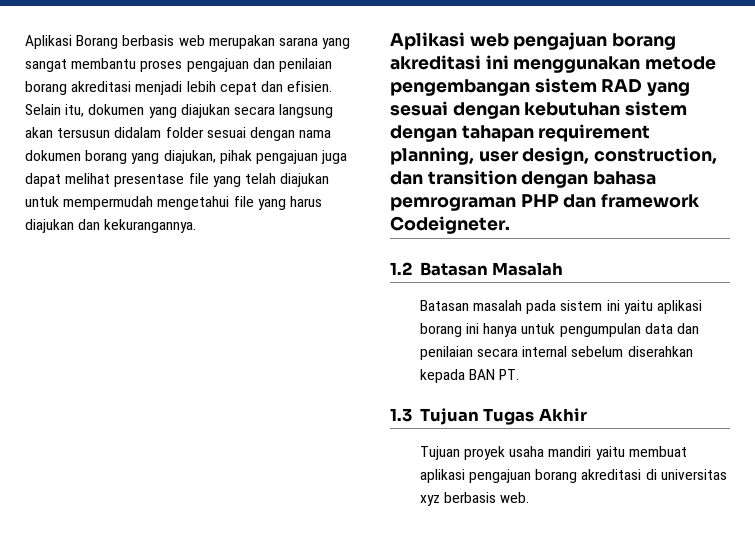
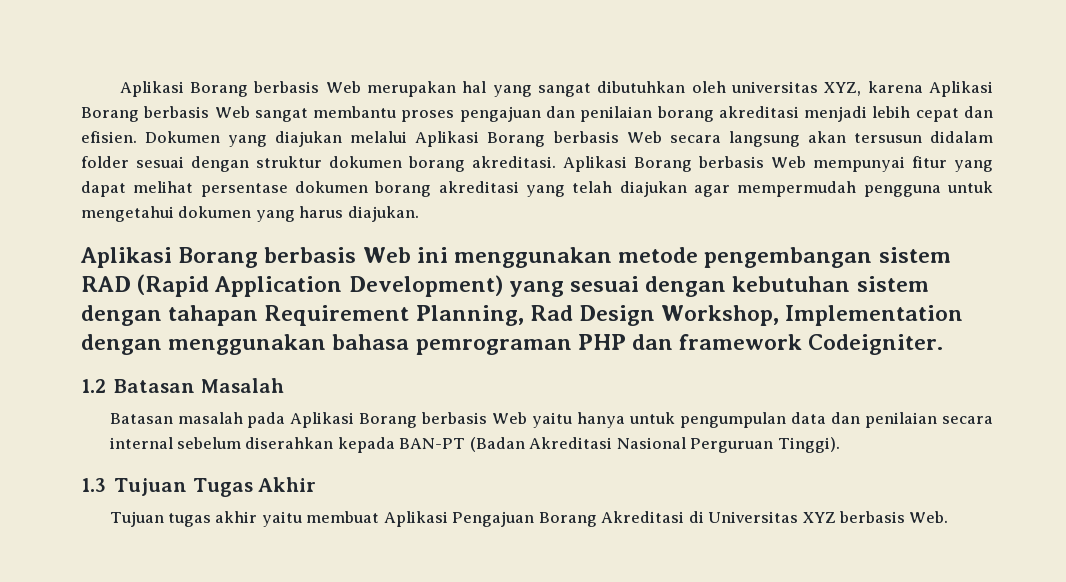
[25,35,351,49] Aplikasi Borang berbasis web merupakan sarana yang -> [119,81,994,97] [81,106,250,122] Aplikasi Borang berbasis Web merupakan hal yang sangat dibutuhkan oleh universitas XYZ, karena Aplikasi Borang berbasis Web
[25,104,230,118] Selain itu, dokumen yang diajukan -> [145,131,662,147] Dokumen yang diajukan melalui Aplikasi Borang berbasis Web
[299,130,332,138] [25,150,348,164] [25,173,330,187] [25,196,322,210] [25,219,197,233] [390,32,677,50] [390,55,481,70] nama dokumen borang yang diajukan, pihak pengajuan juga dapat melihat presentase file yang telah diajukan untuk mempermudah mengetahui file yang harus diajukan dan kekurangannya. // Aplikasi web pengajuan borang akreditasi -> [256,156,993,172] [81,181,994,197] [81,206,419,222] [80,247,411,268] struktur dokumen borang akreditasi. Aplikasi Borang berbasis Web mempunyai fitur yang dapat melihat persentase dokumen borang akreditasi yang telah diajukan agar mempermudah pengguna untuk mengetahui dokumen yang harus diajukan. // Aplikasi Borang berbasis Web
(643, 86) none -> [137,274,503,297] (Rapid Application Development)
[538,124,651,142] [390,147,718,165] [390,170,589,188] requirement planning, user design, construction, dan transition dengan -> [264,305,964,326] [81,334,327,355] Requirement Planning, Rad Design Workshop, Implementation dengan menggunakan
[390,216,510,234] Codeigneter. -> [808,334,944,355] Codeigniter.
[560,300,703,314] [419,323,480,337] sistem ini yaitu aplikasi borang ini -> [290,412,573,428] Aplikasi Borang berbasis Web yaitu
[469,369,520,380] BAN PT. -> [399,437,840,453] BAN-PT (Badan Akreditasi Nasional Perguruan Tinggi).
[464,446,687,460] [419,469,727,483] [419,492,530,506] proyek usaha mandiri yaitu membuat aplikasi pengajuan borang akreditasi di universitas xyz berbasis web. -> [167,511,949,527] tugas akhir yaitu membuat Aplikasi Pengajuan Borang Akreditasi di Universitas XYZ berbasis Web.

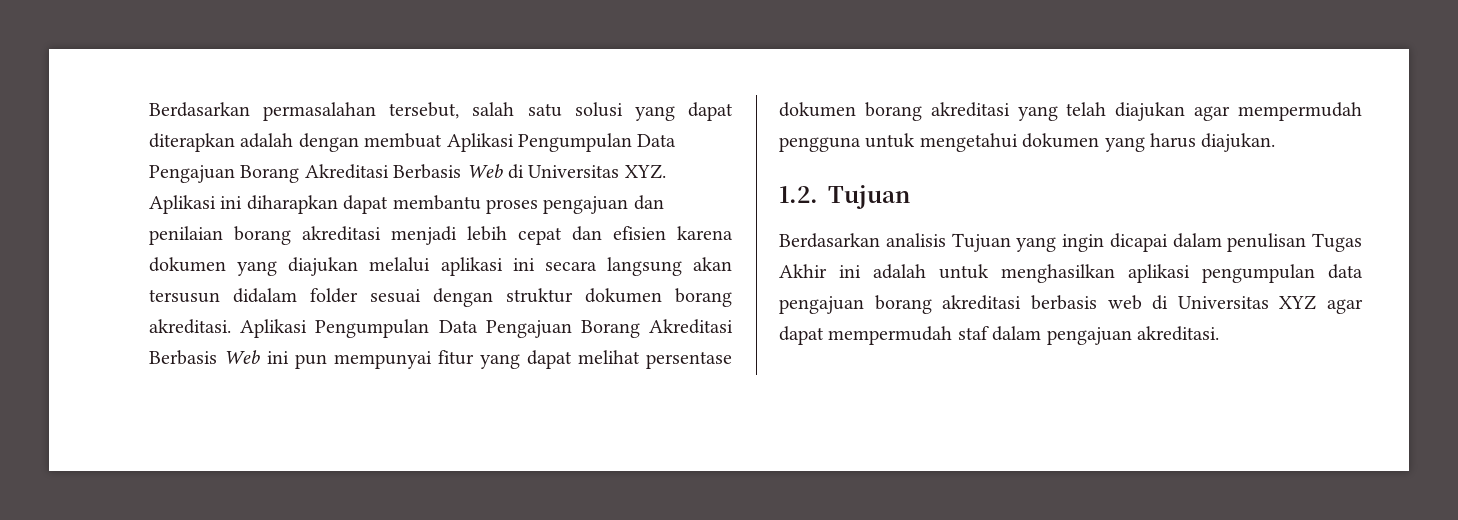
[119,81,994,97] [81,106,308,122] Aplikasi Borang berbasis Web merupakan hal yang sangat dibutuhkan oleh universitas XYZ, karena Aplikasi Borang berbasis Web sangat -> [149,102,734,121] [149,133,677,152] [149,164,666,183] [149,195,389,214] Berdasarkan permasalahan tersebut, salah satu solusi yang dapat diterapkan adalah dengan membuat Aplikasi Pengumpulan Data Pengajuan Borang Akreditasi Berbasis Web di Universitas XYZ. Aplikasi ini diharapkan dapat
[81,131,662,147] efisien. Dokumen yang diajukan melalui Aplikasi Borang berbasis Web -> [613,226,733,240] [149,257,535,276] efisien karena dokumen yang diajukan melalui aplikasi ini
[634,156,806,172] Borang berbasis Web -> [315,319,734,338] [149,350,327,369] Pengumpulan Data Pengajuan Borang Akreditasi Berbasis Web ini pun
[80,247,951,268] [81,274,929,297] [81,305,964,326] [81,334,944,355] [81,378,284,393] [109,412,993,428] [109,437,840,453] [81,477,317,497] [109,511,949,527] Aplikasi Borang berbasis Web ini menggunakan metode pengembangan sistem RAD (Rapid Application Development) yang sesuai dengan kebutuhan sistem dengan tahapan Requirement Planning, Rad Design Workshop, Implementation dengan menggunakan bahasa pemrograman PHP dan framework Codeigniter. // 1.2 Batasan Masalah // Batasan masalah pada Aplikasi Borang berbasis Web yaitu hanya untuk pengumpulan data dan penilaian secara internal sebelum diserahkan kepada BAN-PT (Badan Akreditasi Nasional Perguruan Tinggi). // 1.3 Tujuan Tugas Akhir // Tujuan tugas akhir yaitu membuat Aplikasi Pengajuan Borang Akreditasi di Universitas XYZ berbasis Web. -> [779,185,910,209] [779,233,1362,252] [779,264,1363,283] [779,295,1363,314] [779,326,1219,345] 1.2. Tujuan // Berdasarkan analisis Tujuan yang ingin dicapai dalam penulisan Tugas Akhir ini adalah untuk menghasilkan aplikasi pengumpulan data pengajuan borang akreditasi berbasis web di Universitas XYZ agar dapat mempermudah staf dalam pengajuan akreditasi.

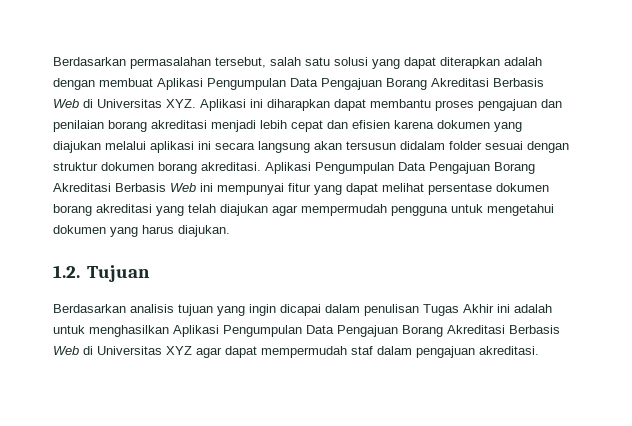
[295,354,327,369] pun -> (213, 187) none
[951,233,1011,252] Tujuan -> [178,304,213,316] tujuan
[1128,264,1363,283] [779,295,1142,314] aplikasi pengumpulan data pengajuan borang akreditasi berbasis web -> [173,325,560,337] [53,346,79,355] Aplikasi Pengumpulan Data Pengajuan Borang Akreditasi Berbasis Web

